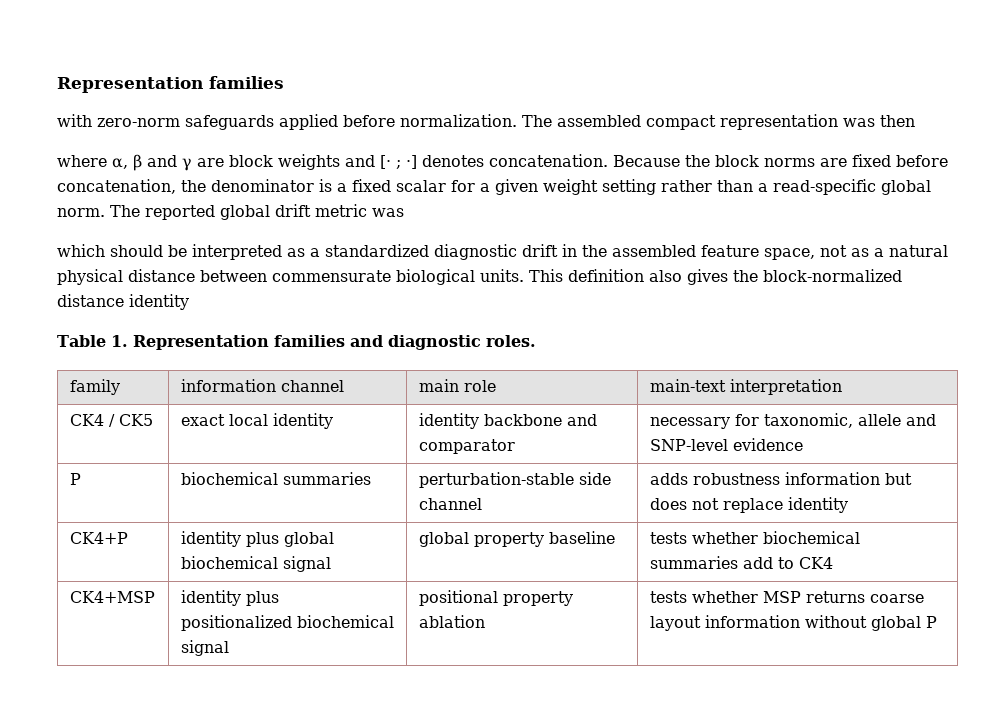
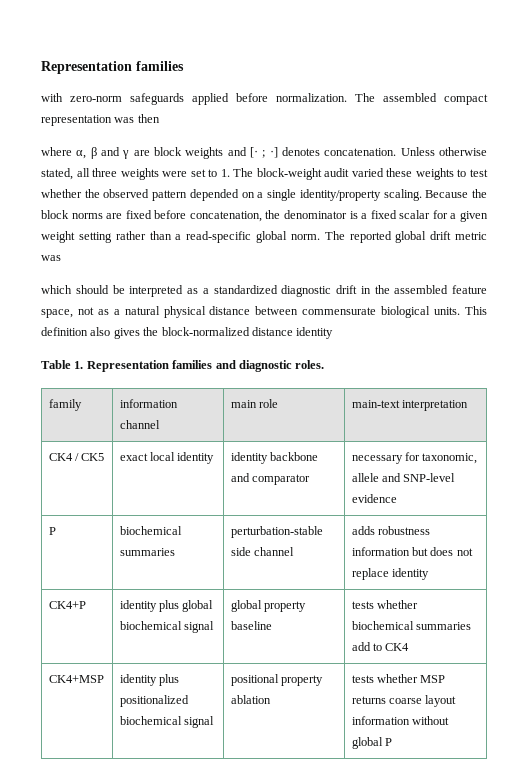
(608, 160) none -> [400,147,487,156] [41,168,489,180] [41,189,422,201] Unless otherwise stated, all three weights were set to 1. The block-weight audit varied these weights to test whether the observed pattern depended on a single identity/property scaling.

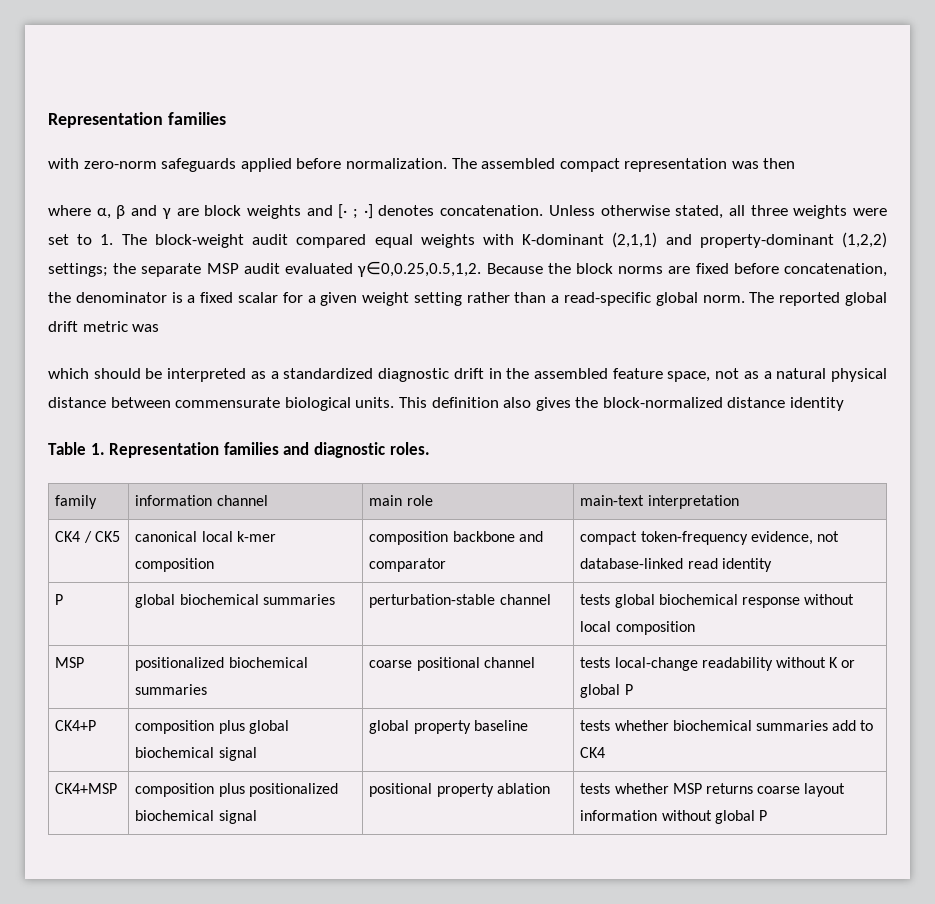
[351,168,489,180] [41,189,422,201] varied these weights to test whether the observed pattern depended on a single identity/property scaling. -> [296,232,887,248] [48,261,482,277] compared equal weights with K-dominant (2,1,1) and property-dominant (1,2,2) settings; the separate MSP audit evaluated γ∈0,0.25,0.5,1,2.
[119,452,215,464] [230,452,318,464] [230,473,310,485] [351,452,478,464] [351,473,456,482] [351,494,397,503] exact local identity | identity backbone and comparator | necessary for taxonomic, allele and SNP-level evidence -> [135,531,276,542] [135,558,215,572] [369,531,543,545] [369,558,447,572] [580,531,839,545] [580,558,772,572] canonical local k-mer composition | composition backbone and comparator | compact token-frequency evidence, not database-linked read identity
(56, 531) none -> [135,594,176,608] global
[230,547,294,556] [351,526,430,535] [351,547,473,556] [351,568,429,580] side channel | adds robustness information but does not replace identity -> [499,594,551,605] [580,594,855,608] [580,621,695,635] [55,657,85,668] [135,657,308,671] [135,684,208,695] [369,657,535,671] [580,657,856,671] [580,684,633,698] channel | tests global biochemical response without local composition // MSP | positionalized biochemical summaries | coarse positional channel | tests local-change readability without K or global P
[119,600,157,612] identity -> [135,720,215,734] composition
[119,674,157,686] identity -> [135,783,215,797] composition

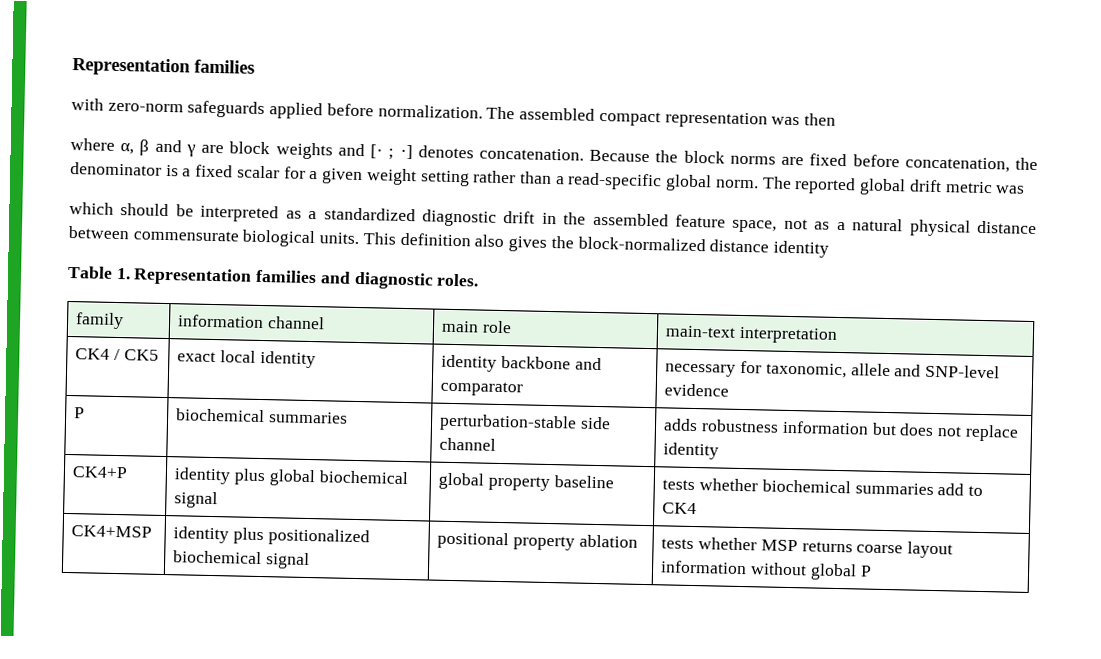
[548,205,888,219] [48,232,887,248] [48,261,482,277] Unless otherwise stated, all three weights were set to 1. The block-weight audit compared equal weights with K-dominant (2,1,1) and property-dominant (1,2,2) settings; the separate MSP audit evaluated γ∈0,0.25,0.5,1,2. -> (584, 154) none
[135,531,276,542] [135,558,215,572] [369,531,543,545] [369,558,447,572] [580,531,839,545] [580,558,772,572] canonical local k-mer composition | composition backbone and comparator | compact token-frequency evidence, not database-linked read identity -> [177,350,316,369] [441,354,602,372] [440,380,524,397] [665,360,1000,379] [664,383,730,397] exact local identity | identity backbone and comparator | necessary for taxonomic, allele and SNP-level evidence
[135,594,176,608] global -> (86, 413) none
[499,594,551,605] [580,594,855,608] [580,621,695,635] [55,657,85,668] [135,657,308,671] [135,684,208,695] [369,657,535,671] [580,657,856,671] [580,684,633,698] channel | tests global biochemical response without local composition // MSP | positionalized biochemical summaries | coarse positional channel | tests local-change readability without K or global P -> [580,416,612,430] [439,437,497,451] [663,418,1019,442] [663,442,720,460] side channel | adds robustness information but does not replace identity
[135,720,215,734] composition -> [174,467,232,485] identity
[135,783,215,797] composition -> [173,526,230,544] identity

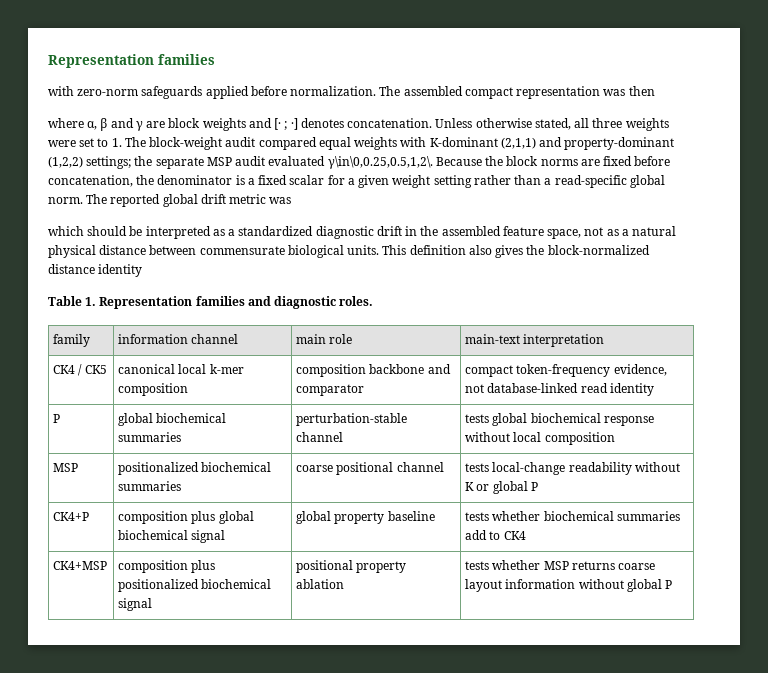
(584, 154) none -> [435,118,669,131] [48,137,675,150] [48,156,433,169] Unless otherwise stated, all three weights were set to 1. The block-weight audit compared equal weights with K-dominant (2,1,1) and property-dominant (1,2,2) settings; the separate MSP audit evaluated γ\in\0,0.25,0.5,1,2\.
[177,350,316,369] [441,354,602,372] [440,380,524,397] [665,360,1000,379] [664,383,730,397] exact local identity | identity backbone and comparator | necessary for taxonomic, allele and SNP-level evidence -> [118,364,244,374] [118,383,189,396] [296,364,451,377] [296,384,365,396] [465,364,667,377] [465,383,654,396] canonical local k-mer composition | composition backbone and comparator | compact token-frequency evidence, not database-linked read identity
(86, 413) none -> [118,413,154,426] global
[580,416,612,430] [439,437,497,451] [663,418,1019,442] [663,442,720,460] side channel | adds robustness information but does not replace identity -> [296,432,344,442] [465,413,654,426] [465,432,615,445] [53,463,79,472] [118,462,272,475] [118,481,182,491] [296,462,444,475] [465,462,680,475] [465,481,538,494] channel | tests global biochemical response without local composition // MSP | positionalized biochemical summaries | coarse positional channel | tests local-change readability without K or global P
[174,467,232,485] identity -> [118,511,189,524] composition
[173,526,230,544] identity -> [118,560,189,573] composition

